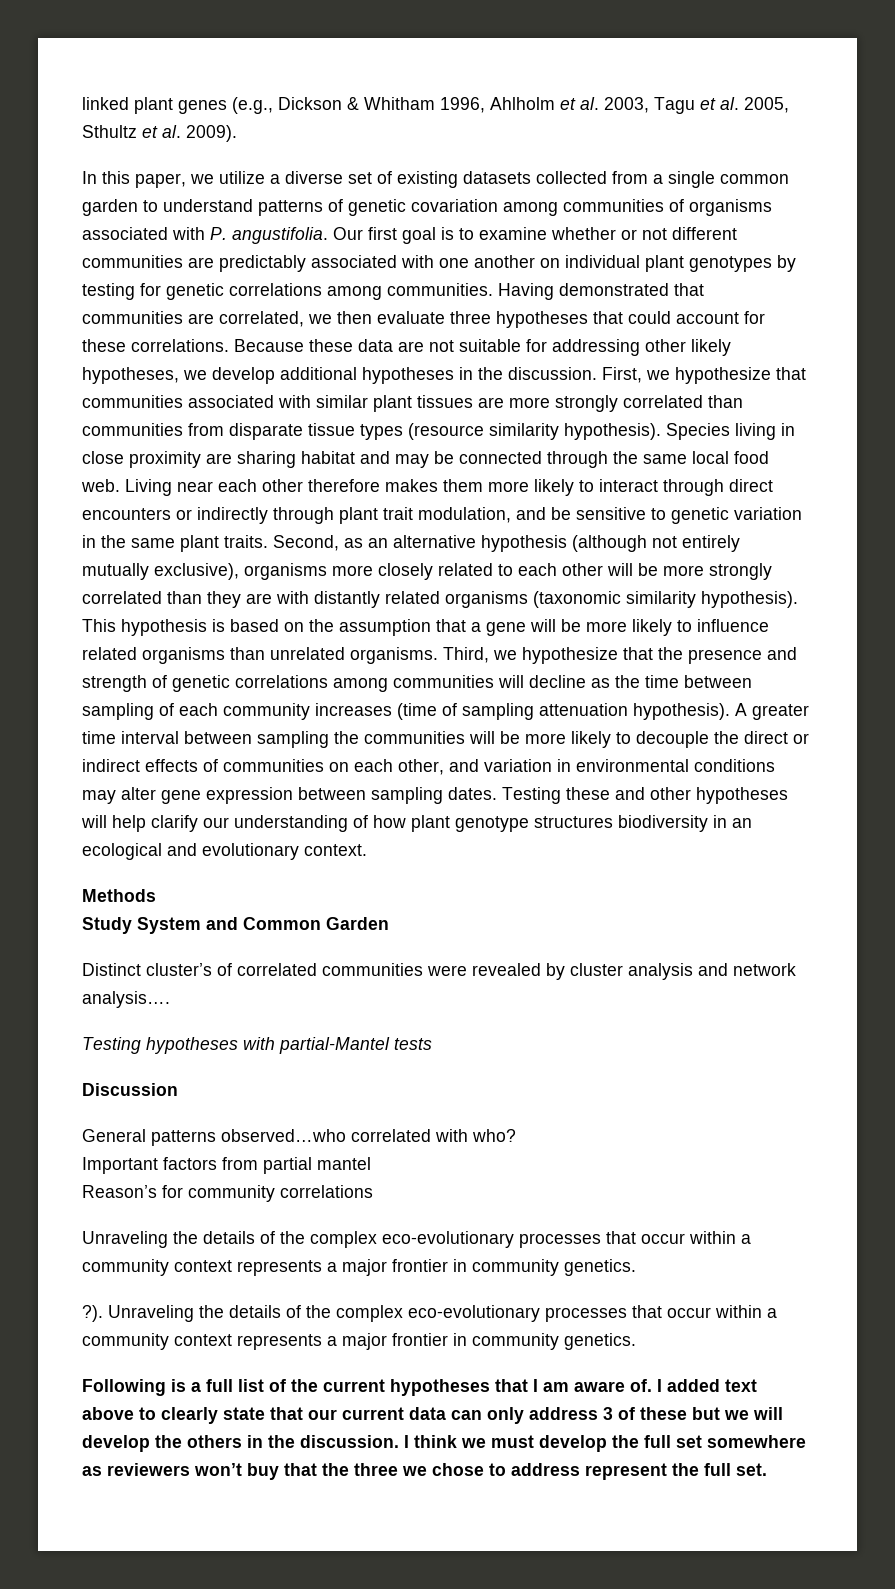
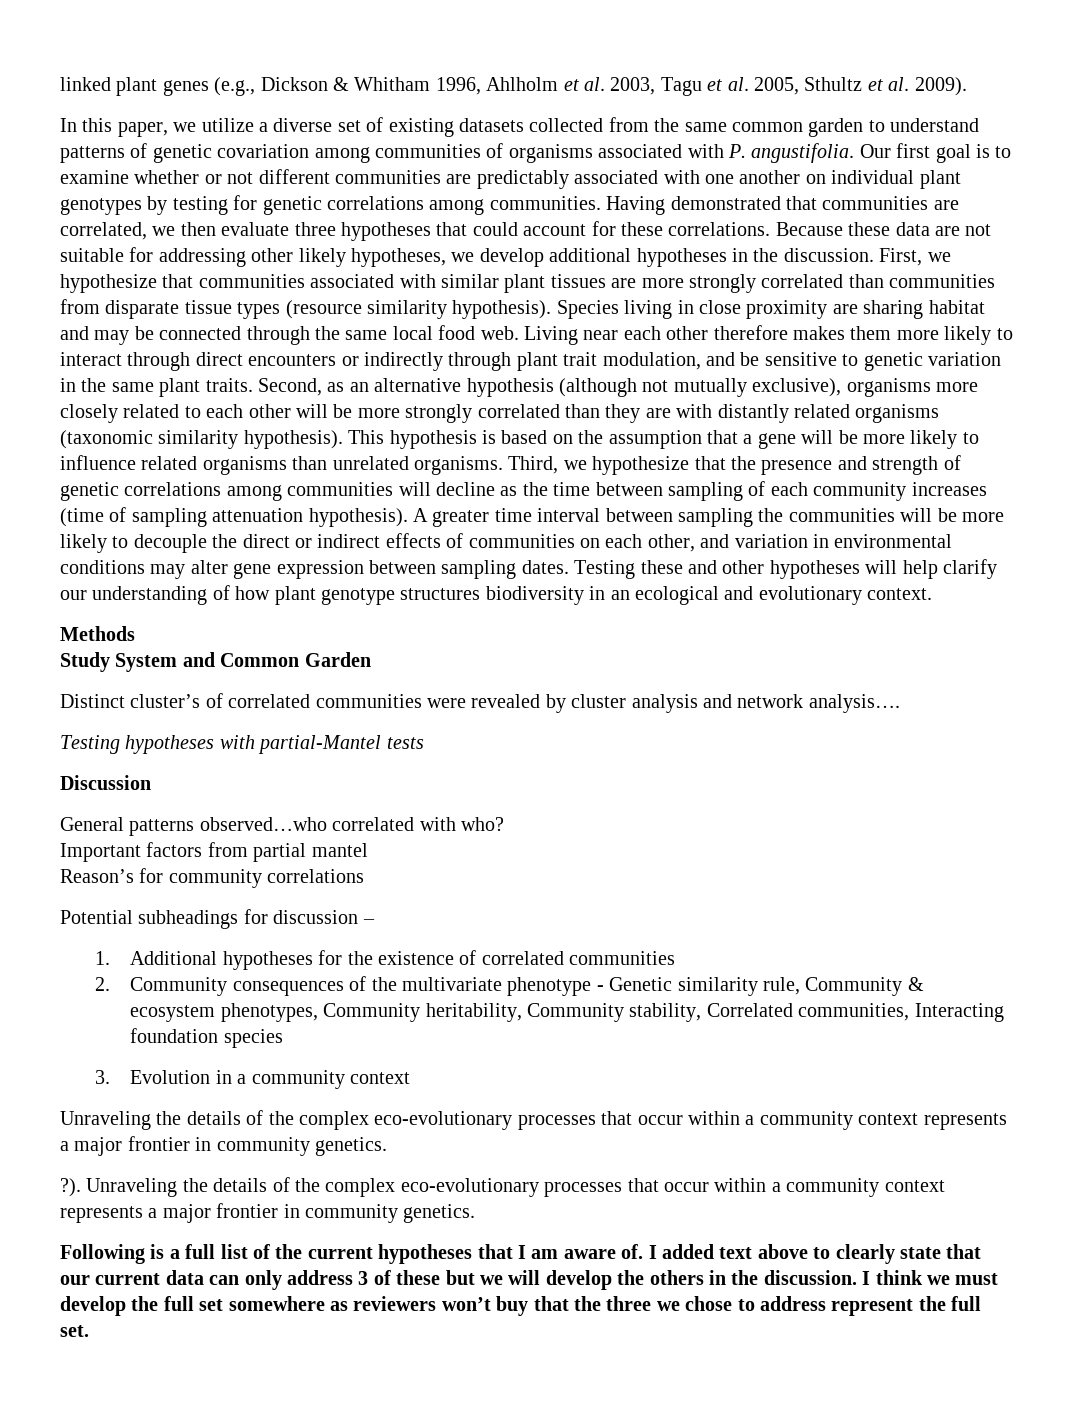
[653,171,715,188] a single -> [654,118,727,132] the same
[682,535,740,552] entirely -> (669, 386) none
(373, 1191) none -> [60,909,375,929] [95,950,676,970] [95,976,924,996] [130,1003,1004,1022] [130,1028,283,1048] [95,1070,410,1089] // Potential subheadings for discussion – // 1. Additional hypotheses for the existence of correlated communities // 2. Community consequences of the multivariate phenotype - Genetic similarity rule, Community & ecosystem phenotypes, Community heritability, Community stability, Correlated communities, Interacting foundation species // 3. Evolution in a community context

